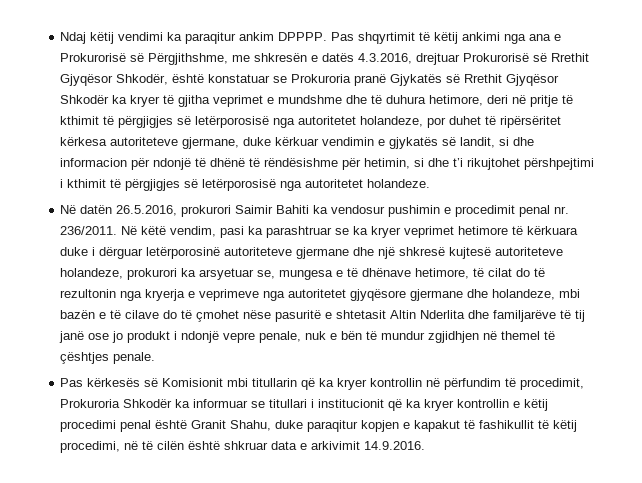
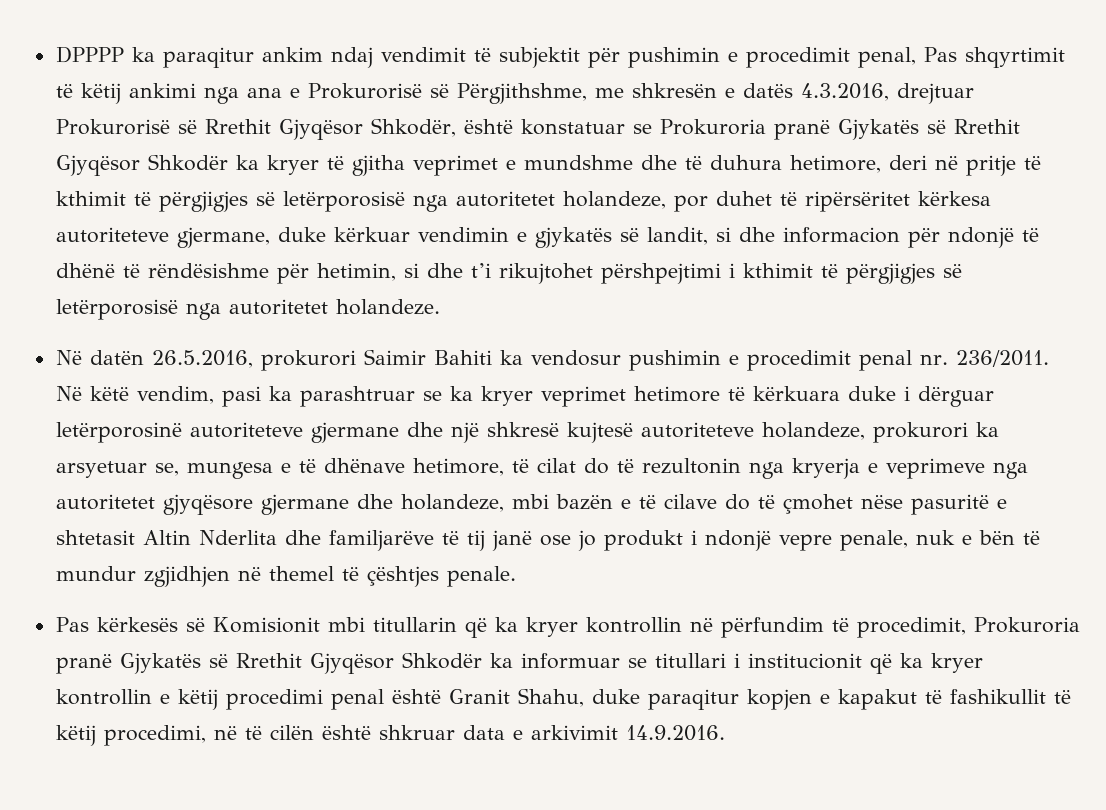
[60,32,328,44] Ndaj këtij vendimi ka paraqitur ankim DPPPP. -> [55,46,916,68] DPPPP ka paraqitur ankim ndaj vendimit të subjektit për pushimin e procedimit penal,
(121, 403) none -> [55,653,394,674] pranë Gjykatës së Rrethit Gjyqësor

